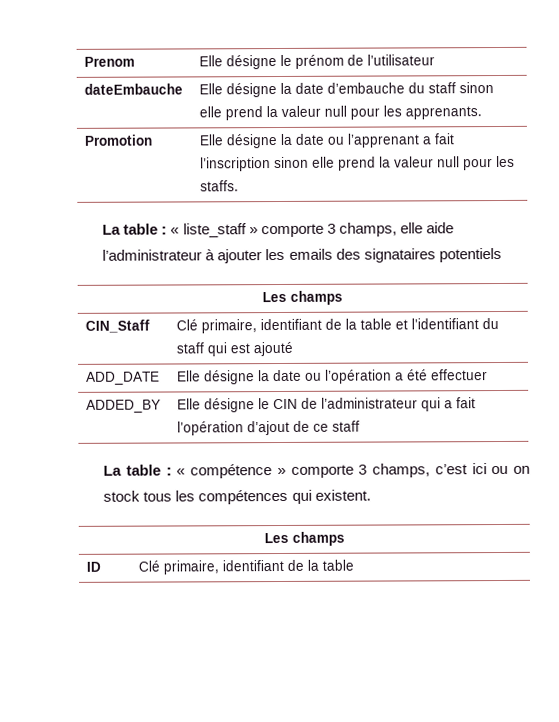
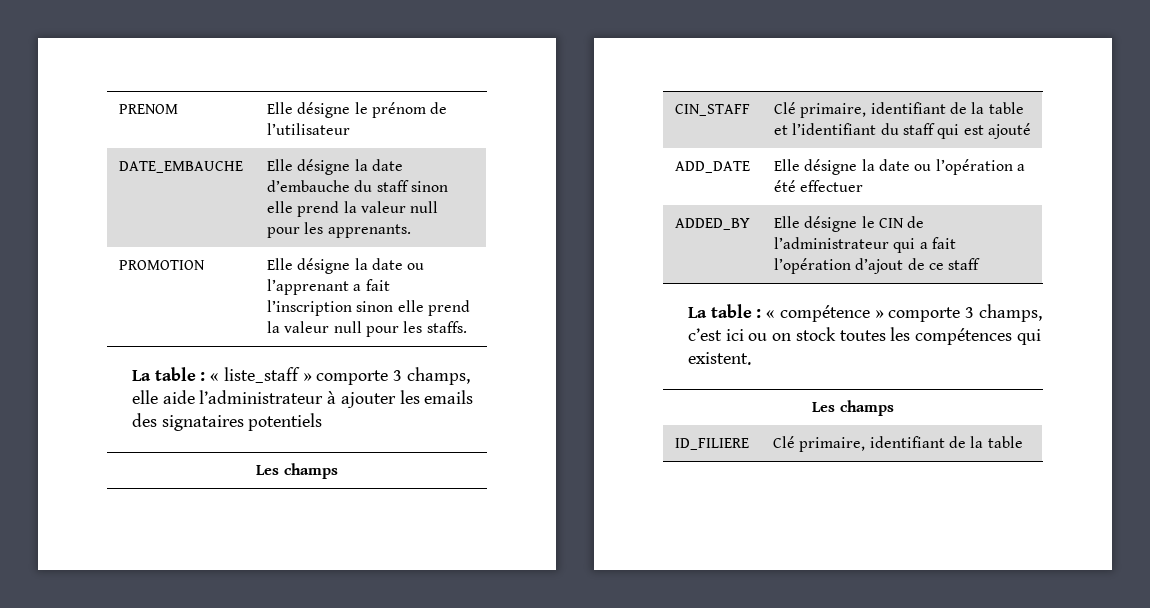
[84,56,136,67] Prenom -> [118,104,178,114] PRENOM
[84,83,184,95] dateEmbauche -> [118,161,243,173] DATE_EMBAUCHE
[84,134,154,146] Promotion -> [118,260,205,270] PROMOTION
[85,319,151,333] CIN_Staff -> [674,104,750,116] CIN_STAFF
[143,491,173,502] tous -> [839,330,886,341] toutes
[86,561,102,572] ID -> [674,438,749,450] ID_FILIERE

